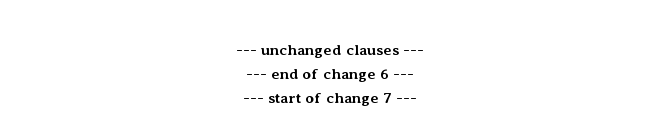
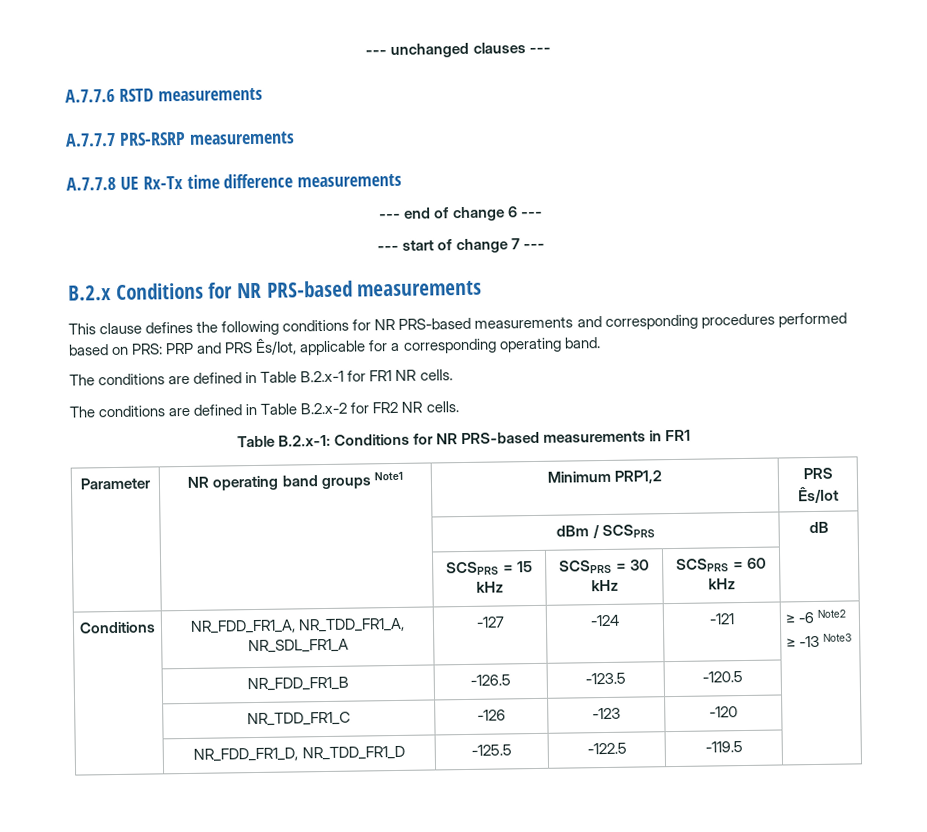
(424, 52) none -> [65,87,263,103] [65,131,295,147] [66,173,403,191] // A.7.7.6 RSTD measurements // A.7.7.7 PRS-RSRP measurements // A.7.7.8 UE Rx-Tx time difference measurements
(417, 100) none -> [68,280,483,301] [68,312,847,336] [68,337,601,356] [69,369,453,386] [69,401,459,418] [236,429,692,448] [80,477,152,490] [187,471,403,491] [546,470,663,484] [802,467,833,480] [798,485,839,504] [556,524,655,539] [808,521,829,534] [446,561,533,576] [475,581,504,593] [559,559,650,574] [590,579,619,592] [676,557,767,572] [707,578,736,590] [79,621,156,634] [189,617,406,634] [247,638,349,654] [475,616,505,628] [590,614,620,627] [709,613,735,625] [785,609,847,624] [786,633,853,648] [247,676,349,692] [470,674,511,686] [585,672,626,685] [702,671,743,683] [247,711,351,727] [477,709,506,721] [592,707,621,720] [709,706,738,718] [193,745,405,762] [471,744,512,756] [586,742,627,755] [704,741,743,753] // B.2.x Conditions for NR PRS-based measurements // This clause defines the following conditions for NR PRS-based measurements and corresponding procedures performed based on PRS: PRP and PRS Ês/Iot, applicable for a corresponding operating band. // The conditions are defined in Table B.2.x-1 for FR1 NR cells. // The conditions are defined in Table B.2.x-2 for FR2 NR cells. // Table B.2.x-1: Conditions for NR PRS-based measurements in FR1 // Parameter | NR operating band groups Note1 | Minimum PRP1,2 | PRS Ês/Iot // | | dBm / SCSPRS | dB // | | SCSPRS = 15 kHz | SCSPRS = 30 kHz | SCSPRS = 60 kHz | // Conditions | NR_FDD_FR1_A, NR_TDD_FR1_A, NR_SDL_FR1_A | -127 | -124 | -121 | ≥ -6 Note2 // ≥ -13 Note3 // | NR_FDD_FR1_B | -126.5 | -123.5 | -120.5 | // | NR_TDD_FR1_C | -126 | -123 | -120 | // | NR_FDD_FR1_D, NR_TDD_FR1_D | -125.5 | -122.5 | -119.5 |

